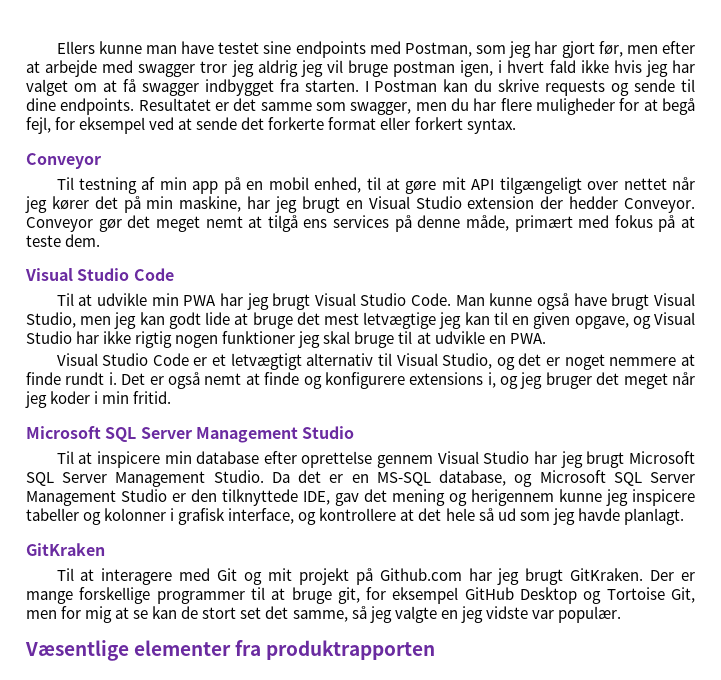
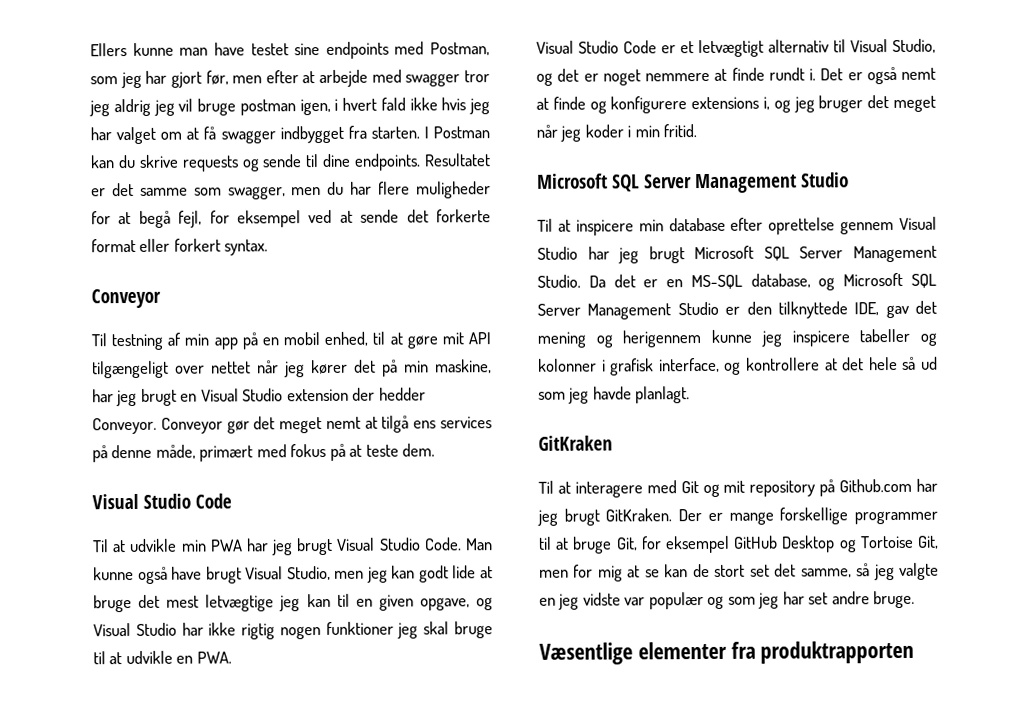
[298,568,349,585] projekt -> [749,480,816,497] repository
[337,587,360,604] git, -> [615,537,638,551] Git,
[557,606,621,623] populær. -> [648,590,916,610] populær og som jeg har set andre bruge.

